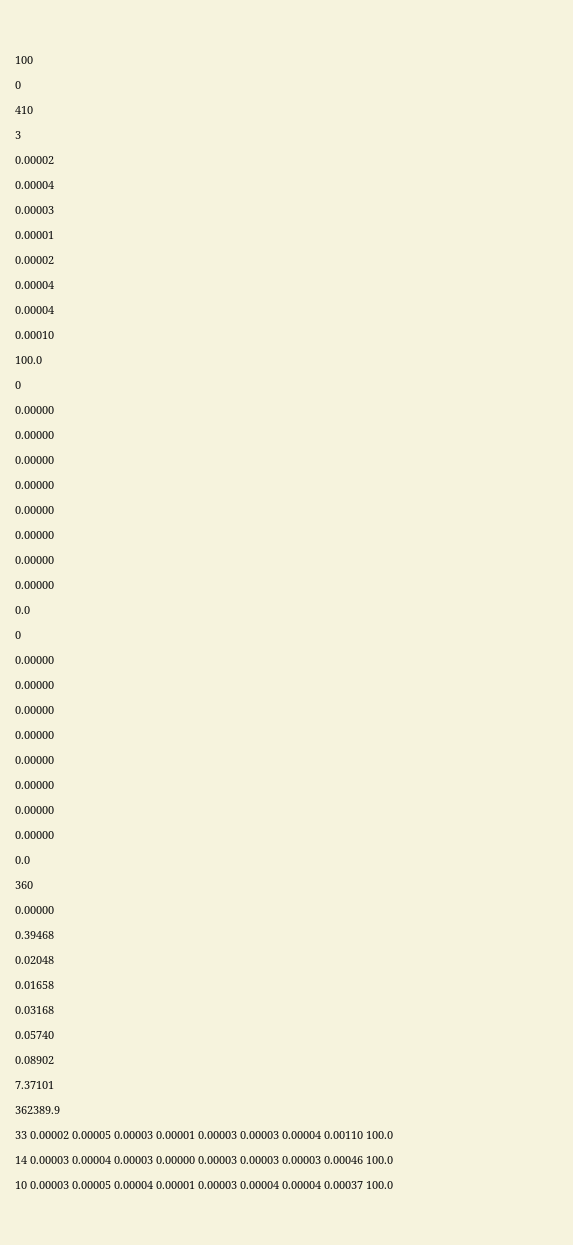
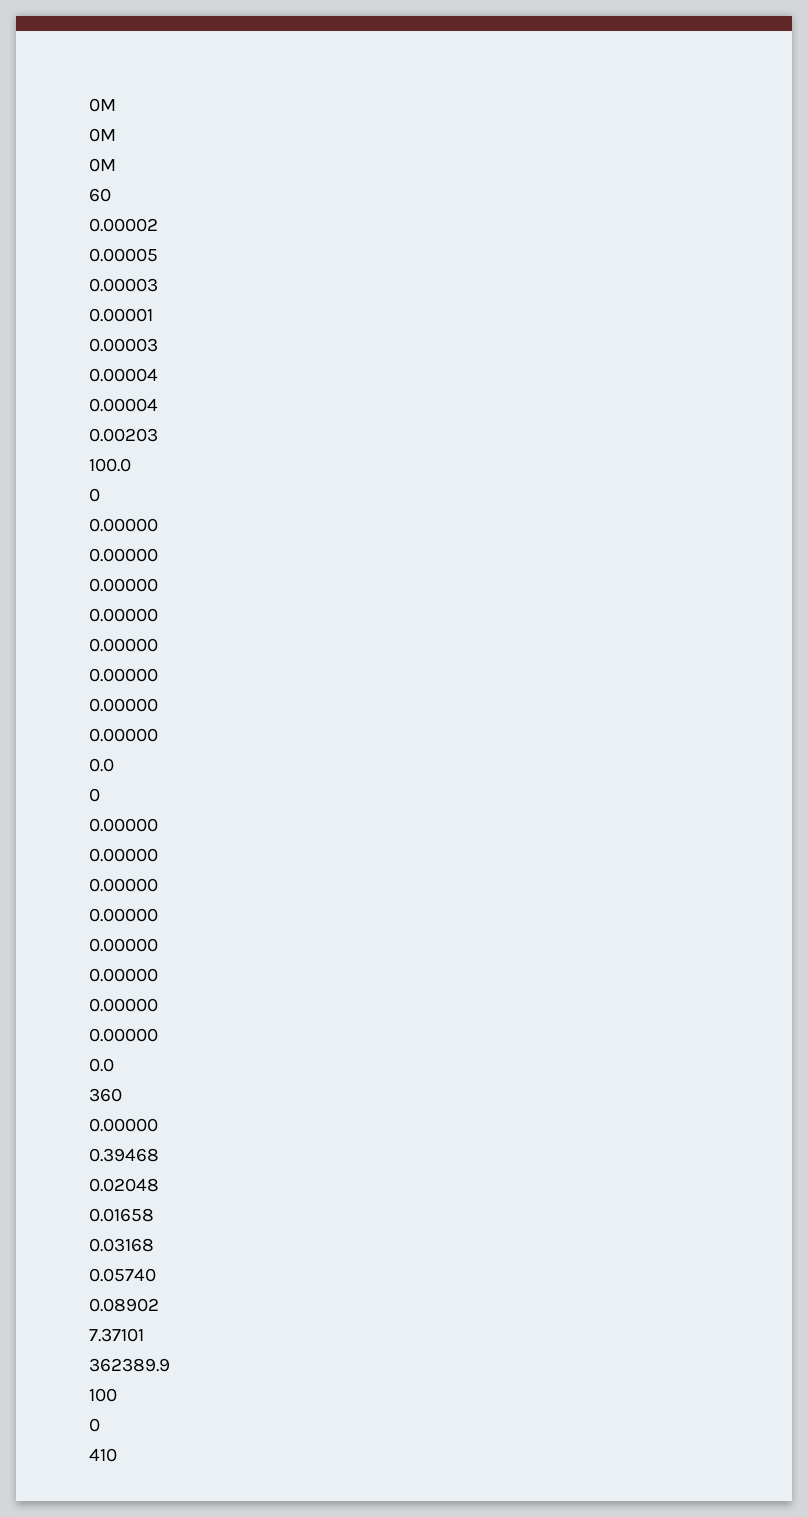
[15,56,33,64] [15,81,21,89] [15,106,33,114] [15,131,21,139] [15,156,54,164] [15,181,54,189] 100 // 0 // 410 // 3 // 0.00002 // 0.00004 -> [89,98,116,112] [89,128,116,142] [89,158,116,172] [89,188,111,202] [89,218,158,232] [89,248,158,262] 0M // 0M // 0M // 60 // 0.00002 // 0.00005
[15,256,54,264] 0.00002 -> [89,338,158,352] 0.00003
[15,331,54,339] 0.00010 -> [89,428,158,442] 0.00203
[15,1131,393,1139] [15,1156,393,1164] [15,1181,393,1189] 33 0.00002 0.00005 0.00003 0.00001 0.00003 0.00003 0.00004 0.00110 100.0 // 14 0.00003 0.00004 0.00003 0.00000 0.00003 0.00003 0.00003 0.00046 100.0 // 10 0.00003 0.00005 0.00004 0.00001 0.00003 0.00004 0.00004 0.00037 100.0 -> [89,1388,117,1402] [89,1418,100,1432] [89,1448,117,1462] 100 // 0 // 410

